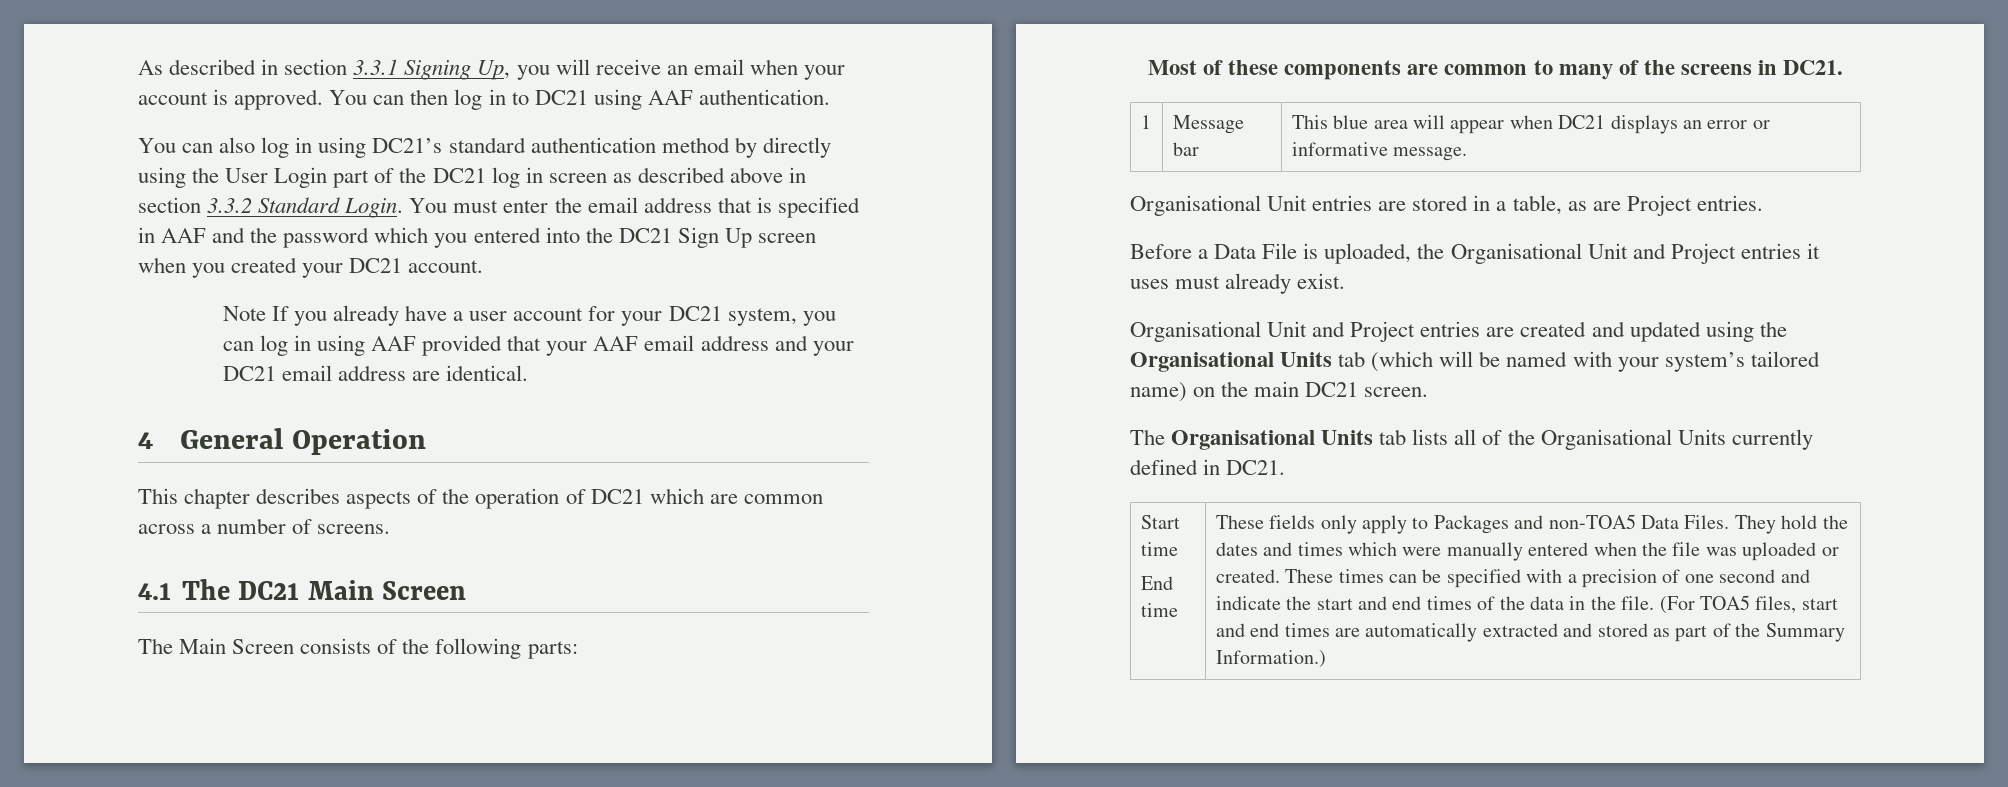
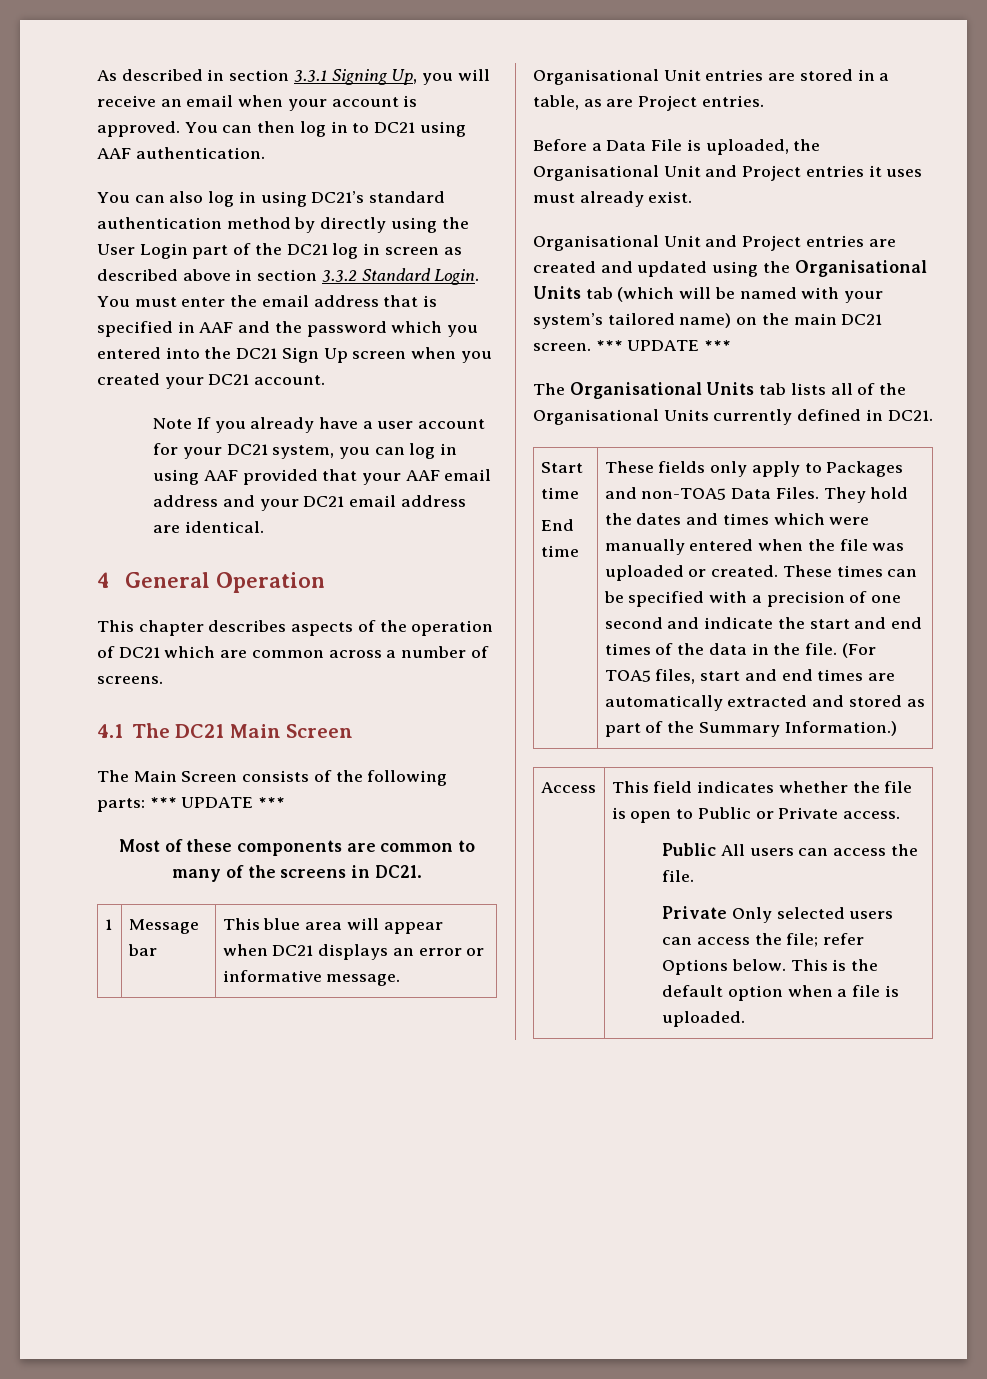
(578, 650) none -> [149,797,286,808] *** UPDATE ***
(1429, 392) none -> [595,340,732,351] *** UPDATE ***
(1326, 659) none -> [540,782,596,793] [611,781,913,793] [611,807,901,823] [662,843,918,856] [662,870,695,882] [662,906,894,923] [662,933,865,947] [662,959,879,975] [662,985,899,1001] [662,1011,746,1027] // Access | This field indicates whether the file is open to Public or Private access. // Public All users can access the file. // Private Only selected users can access the file; refer Options below. This is the default option when a file is uploaded.

